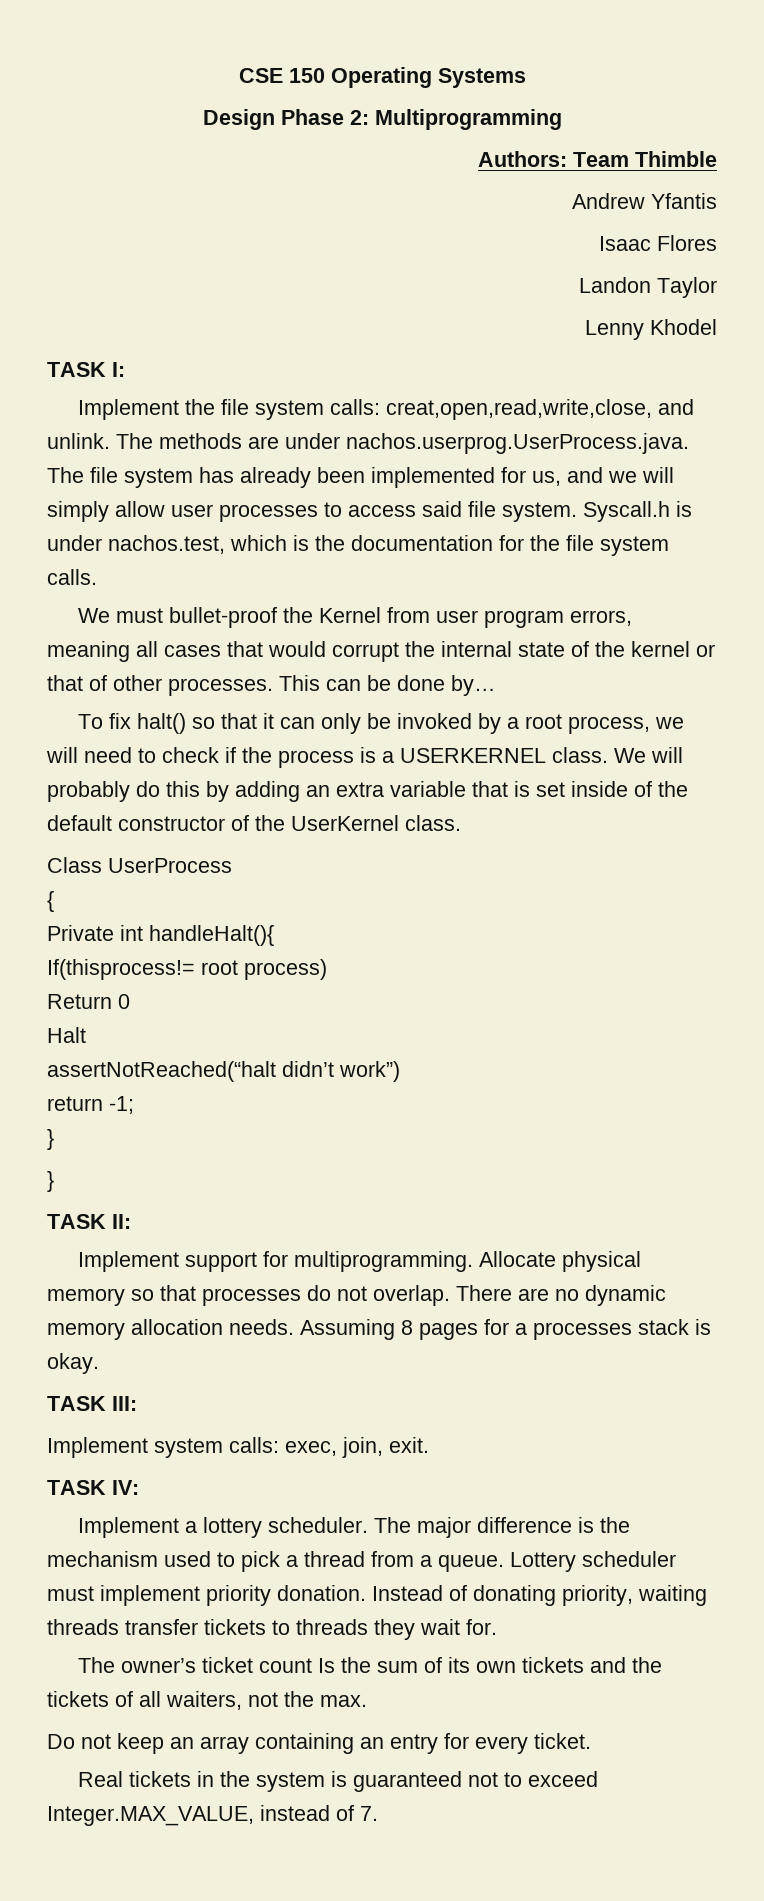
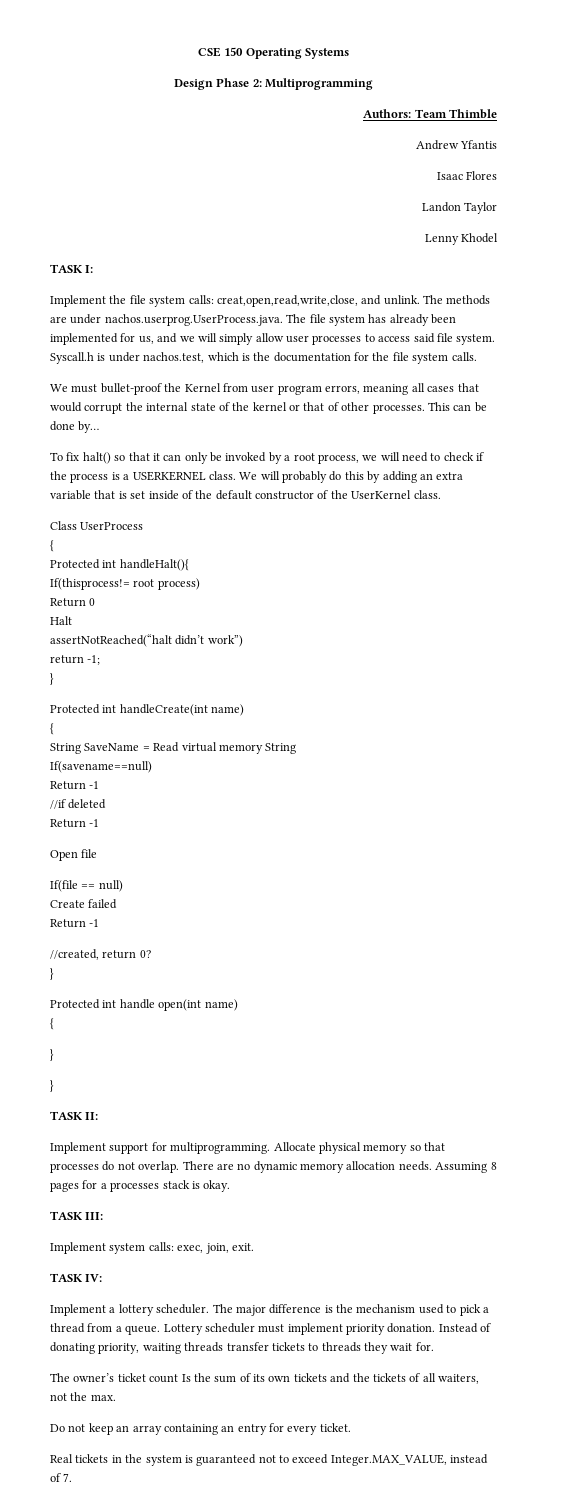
[47,925,114,941] Private -> [50,559,100,569] Protected
(54, 1139) none -> [50,704,245,716] [50,723,54,735] [50,742,297,754] [50,761,152,773] [50,781,100,790] [50,799,107,809] [50,819,100,828] [50,849,98,861] [50,880,123,892] [50,899,118,909] [50,919,100,928] [50,949,151,960] [50,968,54,980] [50,999,238,1011] [50,1018,54,1030] [50,1049,54,1061] // Protected int handleCreate(int name) // { // String SaveName = Read virtual memory String // If(savename==null) // Return -1 // //if deleted // Return -1 // Open file // If(file == null) // Create failed // Return -1 // //created, return 0? // } // Protected int handle open(int name) // { // }

